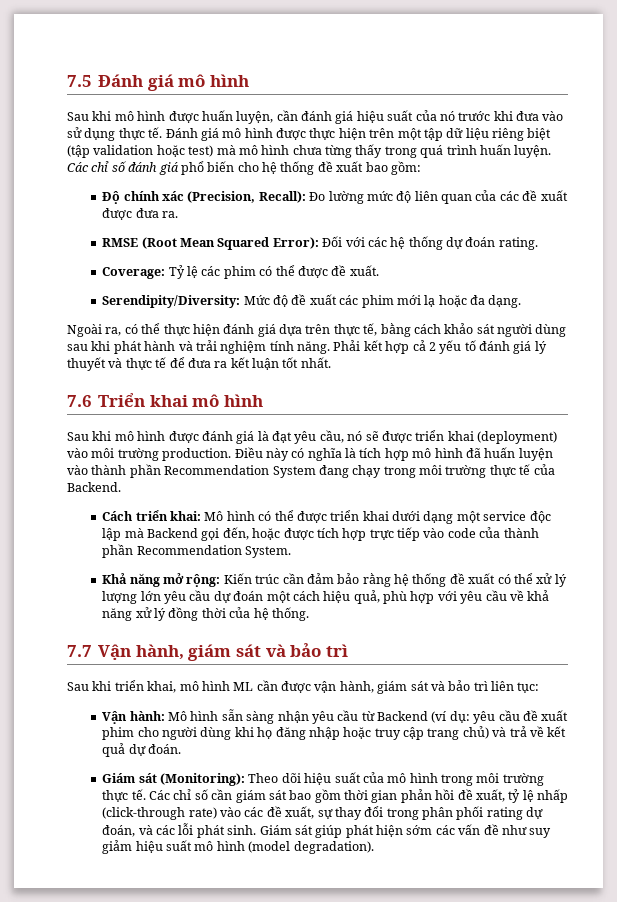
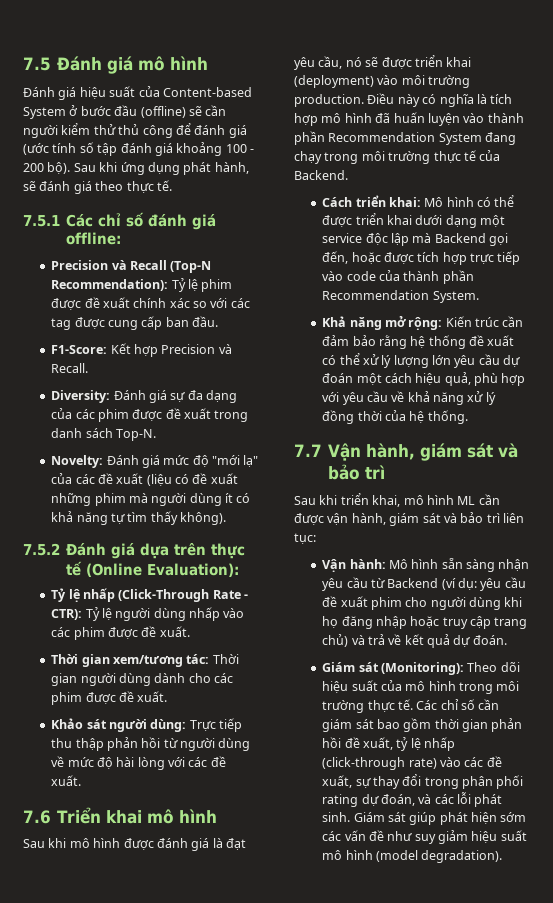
[67,110,564,124] [67,127,552,141] [67,144,552,158] Sau khi mô hình được huấn luyện, cần đánh giá hiệu suất của nó trước khi đưa vào sử dụng thực tế. Đánh giá mô hình được thực hiện trên một tập dữ liệu riêng biệt (tập validation hoặc test) mà mô hình chưa từng thấy trong quá trình huấn luyện. -> [23,86,252,100] [23,105,227,119] [23,123,247,138] [23,142,254,156] [23,162,249,175] [23,180,172,194] [23,215,60,227] Đánh giá hiệu suất của Content-based System ở bước đầu (offline) sẽ cần người kiểm thử thủ công để đánh giá (ước tính số tập đánh giá khoảng 100 - 200 bộ). Sau khi ứng dụng phát hành, sẽ đánh giá theo thực tế. // 7.5.1
[180,161,421,175] [102,190,568,204] [102,208,178,220] [102,236,538,250] [102,265,379,279] [102,294,522,308] [67,323,567,337] [67,340,547,354] [67,357,331,371] phổ biến cho hệ thống đề xuất bao gồm: // Độ chính xác (Precision, Recall): Đo lường mức độ liên quan của các đề xuất được đưa ra. // RMSE (Root Mean Squared Error): Đối với các hệ thống dự đoán rating. // Coverage: Tỷ lệ các phim có thể được đề xuất. // Serendipity/Diversity: Mức độ đề xuất các phim mới lạ hoặc đa dạng. // Ngoài ra, có thể thực hiện đánh giá dựa trên thực tế, bằng cách khảo sát người dùng sau khi phát hành và trải nghiệm tính năng. Phải kết hợp cả 2 yếu tố đánh giá lý thuyết và thực tế để đưa ra kết luận tốt nhất. -> [66,232,122,245] [51,260,212,273] [51,278,233,292] [51,297,250,310] [51,316,219,330] [51,343,232,357] [51,363,89,373] [51,390,238,403] [51,408,249,422] [51,428,156,441] [51,455,259,468] [51,473,238,486] [51,493,251,506] [51,511,227,525] [23,543,246,559] [66,561,240,577] [51,588,249,602] [51,607,245,621] [51,626,190,640] [51,654,239,667] [51,673,234,686] [51,691,168,705] [51,718,243,732] [51,737,251,751] [51,756,226,770] [51,775,82,786] offline: // Precision và Recall (Top-N Recommendation): Tỷ lệ phim được đề xuất chính xác so với các tag được cung cấp ban đầu. // F1-Score: Kết hợp Precision và Recall. // Diversity: Đánh giá sự đa dạng của các phim được đề xuất trong danh sách Top-N. // Novelty: Đánh giá mức độ "mới lạ" của các đề xuất (liệu có đề xuất những phim mà người dùng ít có khả năng tự tìm thấy không). // 7.5.2 Đánh giá dựa trên thực tế (Online Evaluation): // Tỷ lệ nhấp (Click-Through Rate - CTR): Tỷ lệ người dùng nhấp vào các phim được đề xuất. // Thời gian xem/tương tác: Thời gian người dùng dành cho các phim được đề xuất. // Khảo sát người dùng: Trực tiếp thu thập phản hồi từ người dùng về mức độ hài lòng với các đề xuất.

